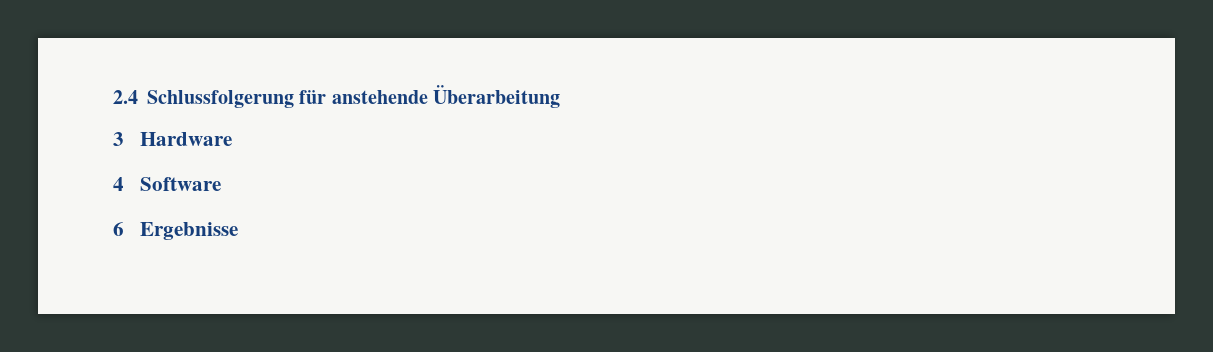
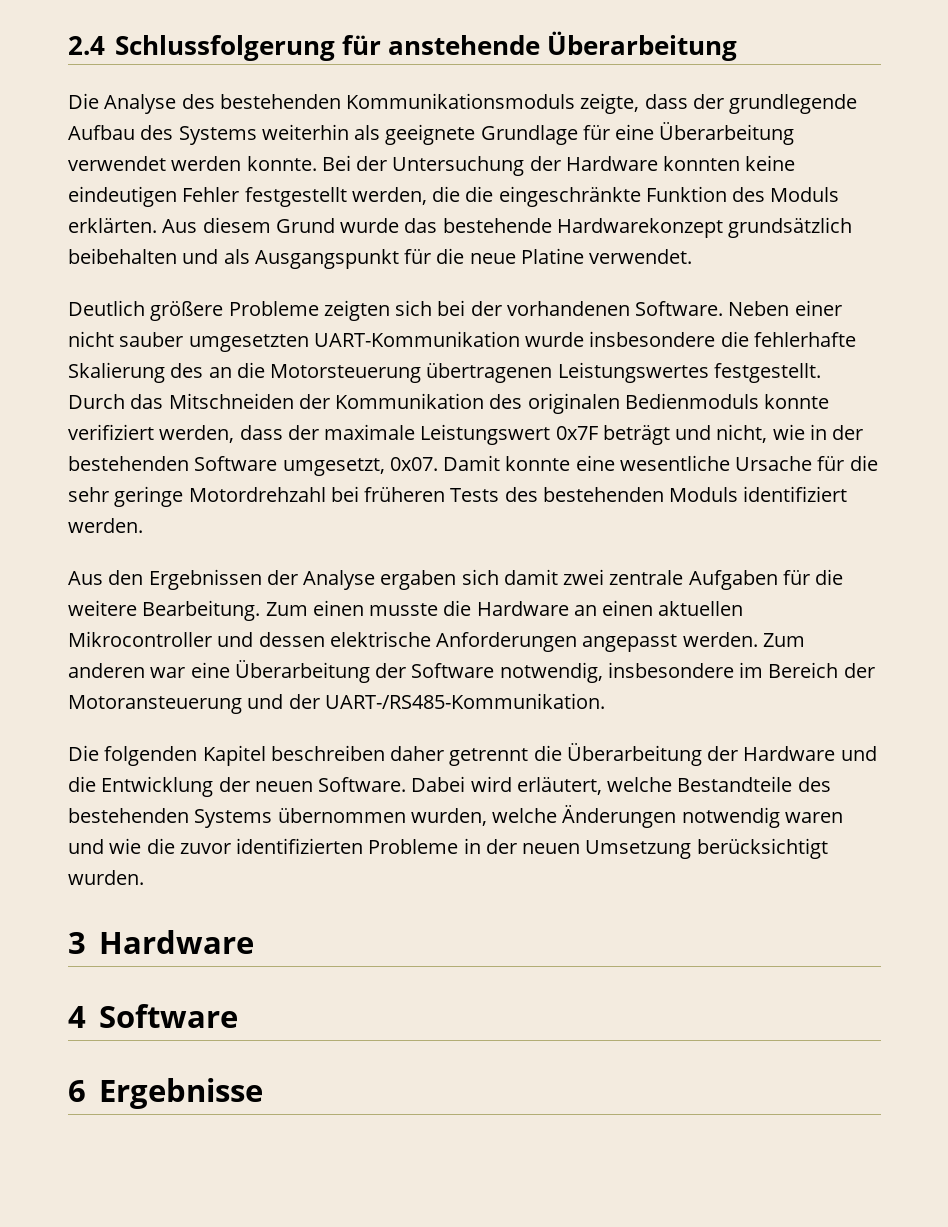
(561, 96) none -> [68,93,858,114] [68,122,795,145] [68,155,796,176] [68,186,840,207] [68,217,853,238] [68,248,693,269] [68,300,842,321] [68,331,856,352] [68,362,821,383] [68,393,830,414] [68,424,864,445] [68,455,878,476] [68,486,848,507] [68,518,143,533] [68,569,844,590] [68,600,744,621] [68,631,805,652] [68,660,875,683] [68,693,605,714] [68,743,877,766] [68,776,831,797] [68,805,843,828] [68,838,828,859] [68,870,144,885] // Die Analyse des bestehenden Kommunikationsmoduls zeigte, dass der grundlegende Aufbau des Systems weiterhin als geeignete Grundlage für eine Überarbeitung verwendet werden konnte. Bei der Untersuchung der Hardware konnten keine eindeutigen Fehler festgestellt werden, die die eingeschränkte Funktion des Moduls erklärten. Aus diesem Grund wurde das bestehende Hardwarekonzept grundsätzlich beibehalten und als Ausgangspunkt für die neue Platine verwendet. // Deutlich größere Probleme zeigten sich bei der vorhandenen Software. Neben einer nicht sauber umgesetzten UART-Kommunikation wurde insbesondere die fehlerhafte Skalierung des an die Motorsteuerung übertragenen Leistungswertes festgestellt. Durch das Mitschneiden der Kommunikation des originalen Bedienmoduls konnte verifiziert werden, dass der maximale Leistungswert 0x7F beträgt und nicht, wie in der bestehenden Software umgesetzt, 0x07. Damit konnte eine wesentliche Ursache für die sehr geringe Motordrehzahl bei früheren Tests des bestehenden Moduls identifiziert werden. // Aus den Ergebnissen der Analyse ergaben sich damit zwei zentrale Aufgaben für die weitere Bearbeitung. Zum einen musste die Hardware an einen aktuellen Mikrocontroller und dessen elektrische Anforderungen angepasst werden. Zum anderen war eine Überarbeitung der Software notwendig, insbesondere im Bereich der Motoransteuerung und der UART-/RS485-Kommunikation. // Die folgenden Kapitel beschreiben daher getrennt die Überarbeitung der Hardware und die Entwicklung der neuen Software. Dabei wird erläutert, welche Bestandteile des bestehenden Systems übernommen wurden, welche Änderungen notwendig waren und wie die zuvor identifizierten Probleme in der neuen Umsetzung berücksichtigt wurden.

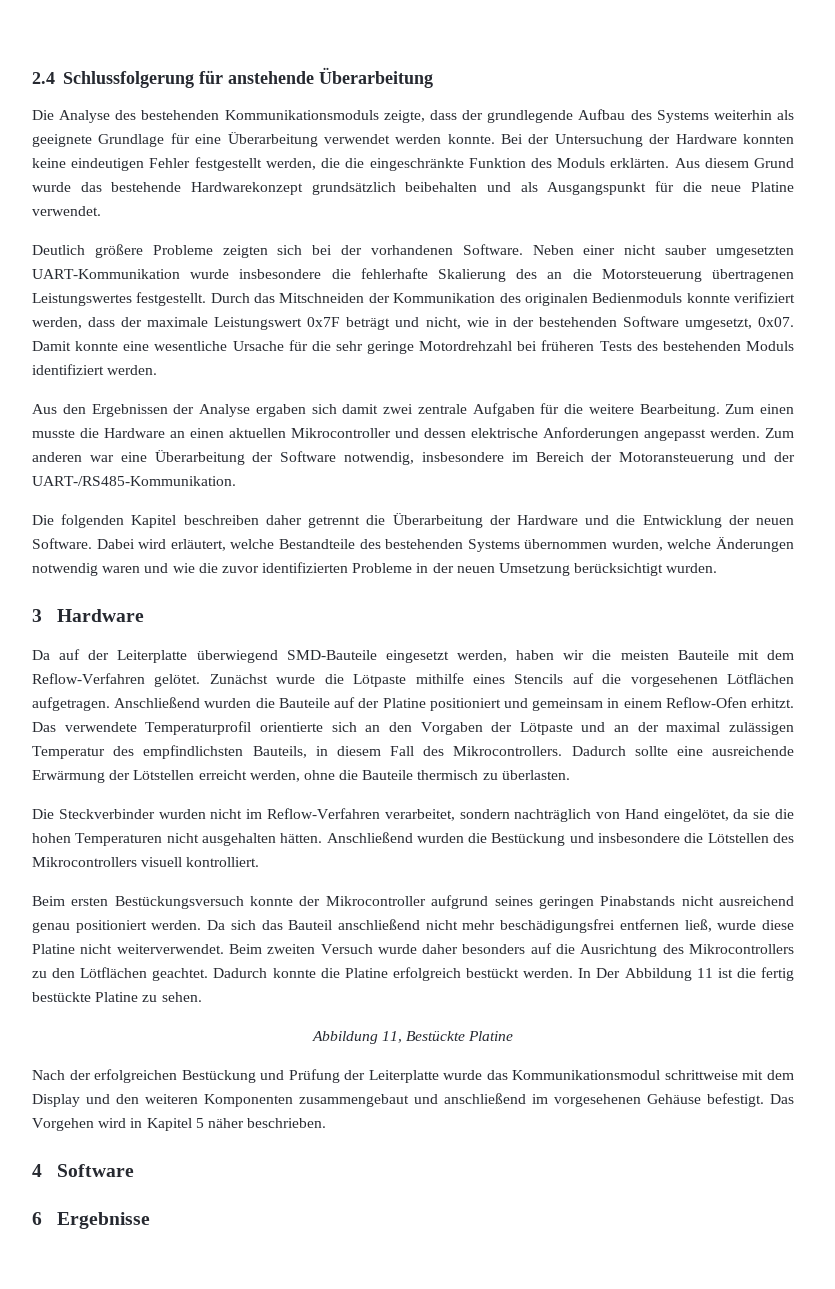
(254, 942) none -> [32,649,794,663] [32,673,794,687] [32,697,794,711] [32,721,794,735] [32,745,794,759] [32,770,570,783] [32,808,795,822] [32,832,794,846] [32,857,260,867] [32,895,795,909] [32,919,794,933] [32,943,794,957] [32,967,795,981] [32,992,202,1002] [311,1031,514,1044] [32,1069,795,1083] [32,1093,794,1107] [32,1118,327,1131] // Da auf der Leiterplatte überwiegend SMD-Bauteile eingesetzt werden, haben wir die meisten Bauteile mit dem Reflow-Verfahren gelötet. Zunächst wurde die Lötpaste mithilfe eines Stencils auf die vorgesehenen Lötflächen aufgetragen. Anschließend wurden die Bauteile auf der Platine positioniert und gemeinsam in einem Reflow-Ofen erhitzt. Das verwendete Temperaturprofil orientierte sich an den Vorgaben der Lötpaste und an der maximal zulässigen Temperatur des empfindlichsten Bauteils, in diesem Fall des Mikrocontrollers. Dadurch sollte eine ausreichende Erwärmung der Lötstellen erreicht werden, ohne die Bauteile thermisch zu überlasten. // Die Steckverbinder wurden nicht im Reflow-Verfahren verarbeitet, sondern nachträglich von Hand eingelötet, da sie die hohen Temperaturen nicht ausgehalten hätten. Anschließend wurden die Bestückung und insbesondere die Lötstellen des Mikrocontrollers visuell kontrolliert. // Beim ersten Bestückungsversuch konnte der Mikrocontroller aufgrund seines geringen Pinabstands nicht ausreichend genau positioniert werden. Da sich das Bauteil anschließend nicht mehr beschädigungsfrei entfernen ließ, wurde diese Platine nicht weiterverwendet. Beim zweiten Versuch wurde daher besonders auf die Ausrichtung des Mikrocontrollers zu den Lötflächen geachtet. Dadurch konnte die Platine erfolgreich bestückt werden. In Der Abbildung 11 ist die fertig bestückte Platine zu sehen. // Abbildung 11, Bestückte Platine // Nach der erfolgreichen Bestückung und Prüfung der Leiterplatte wurde das Kommunikationsmodul schrittweise mit dem Display und den weiteren Komponenten zusammengebaut und anschließend im vorgesehenen Gehäuse befestigt. Das Vorgehen wird in Kapitel 5 näher beschrieben.

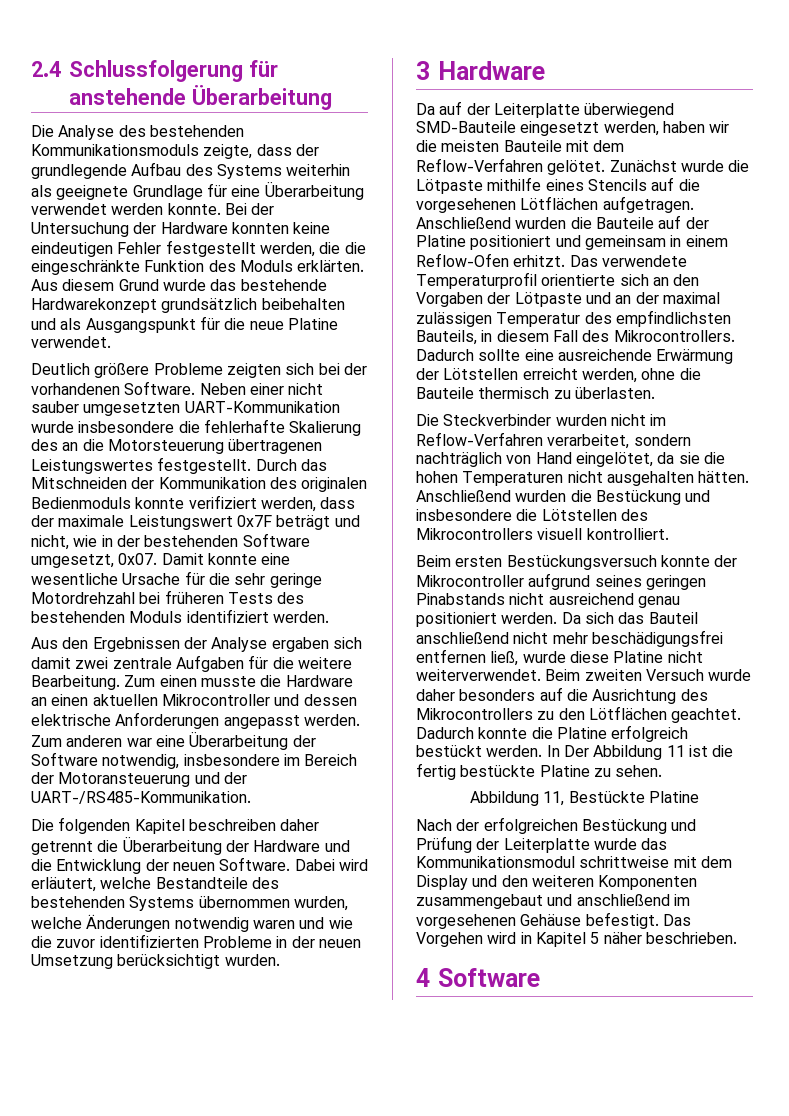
[32,1212,150,1229] // 6 Ergebnisse -> (540, 977) none

